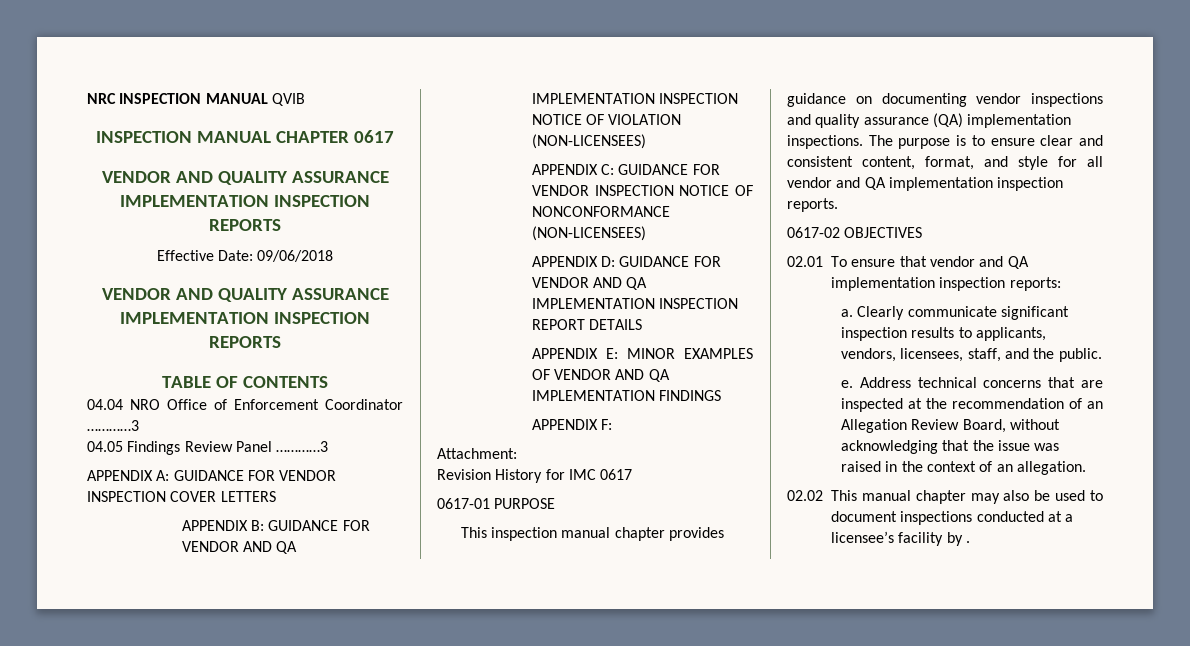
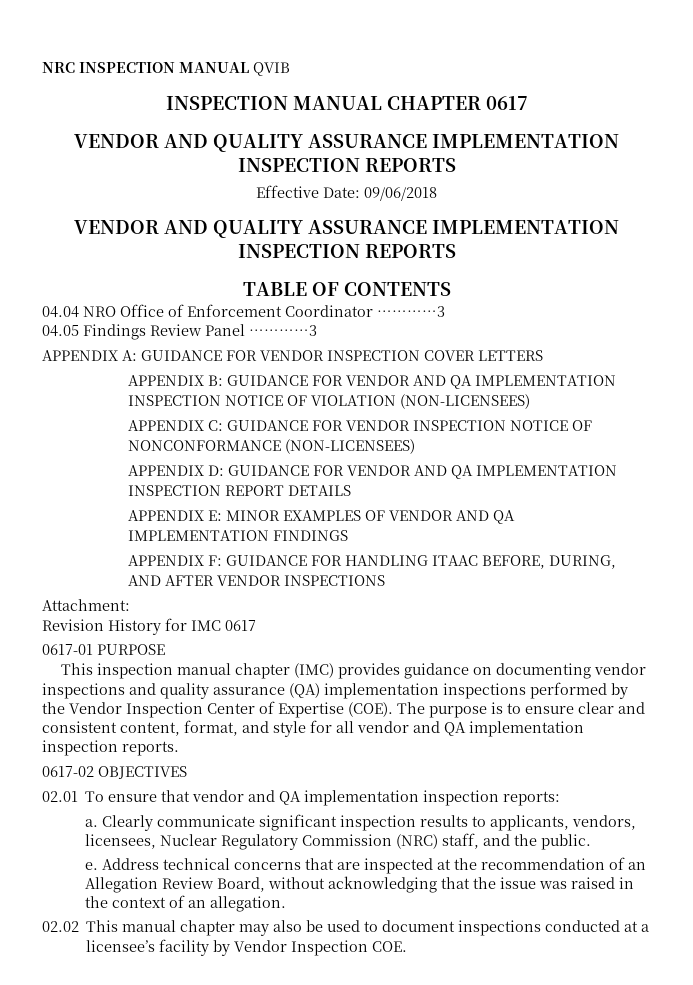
(613, 424) none -> [226,555,617,569] [128,575,386,586] GUIDANCE FOR HANDLING ITAAC BEFORE, DURING, AND AFTER VENDOR INSPECTIONS
(665, 534) none -> [294,663,335,678] (IMC)
[787,135,863,149] inspections. -> [443,682,628,699] [42,701,393,718] inspections performed by the Vendor Inspection Center of Expertise (COE).
(964, 355) none -> [160,834,439,850] Nuclear Regulatory Commission (NRC)
[965,541,970,543] . -> [234,940,408,956] Vendor Inspection COE.

